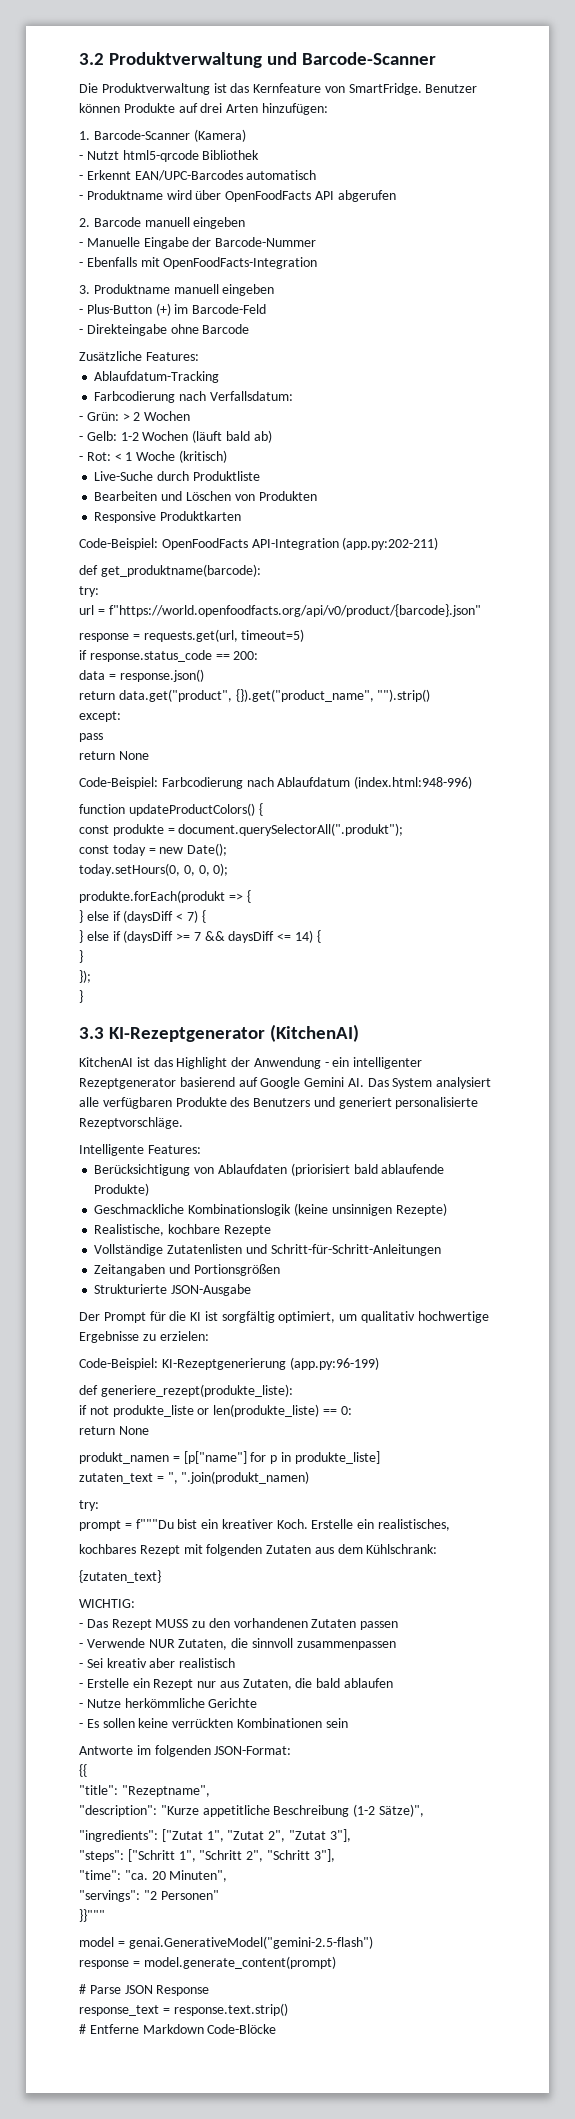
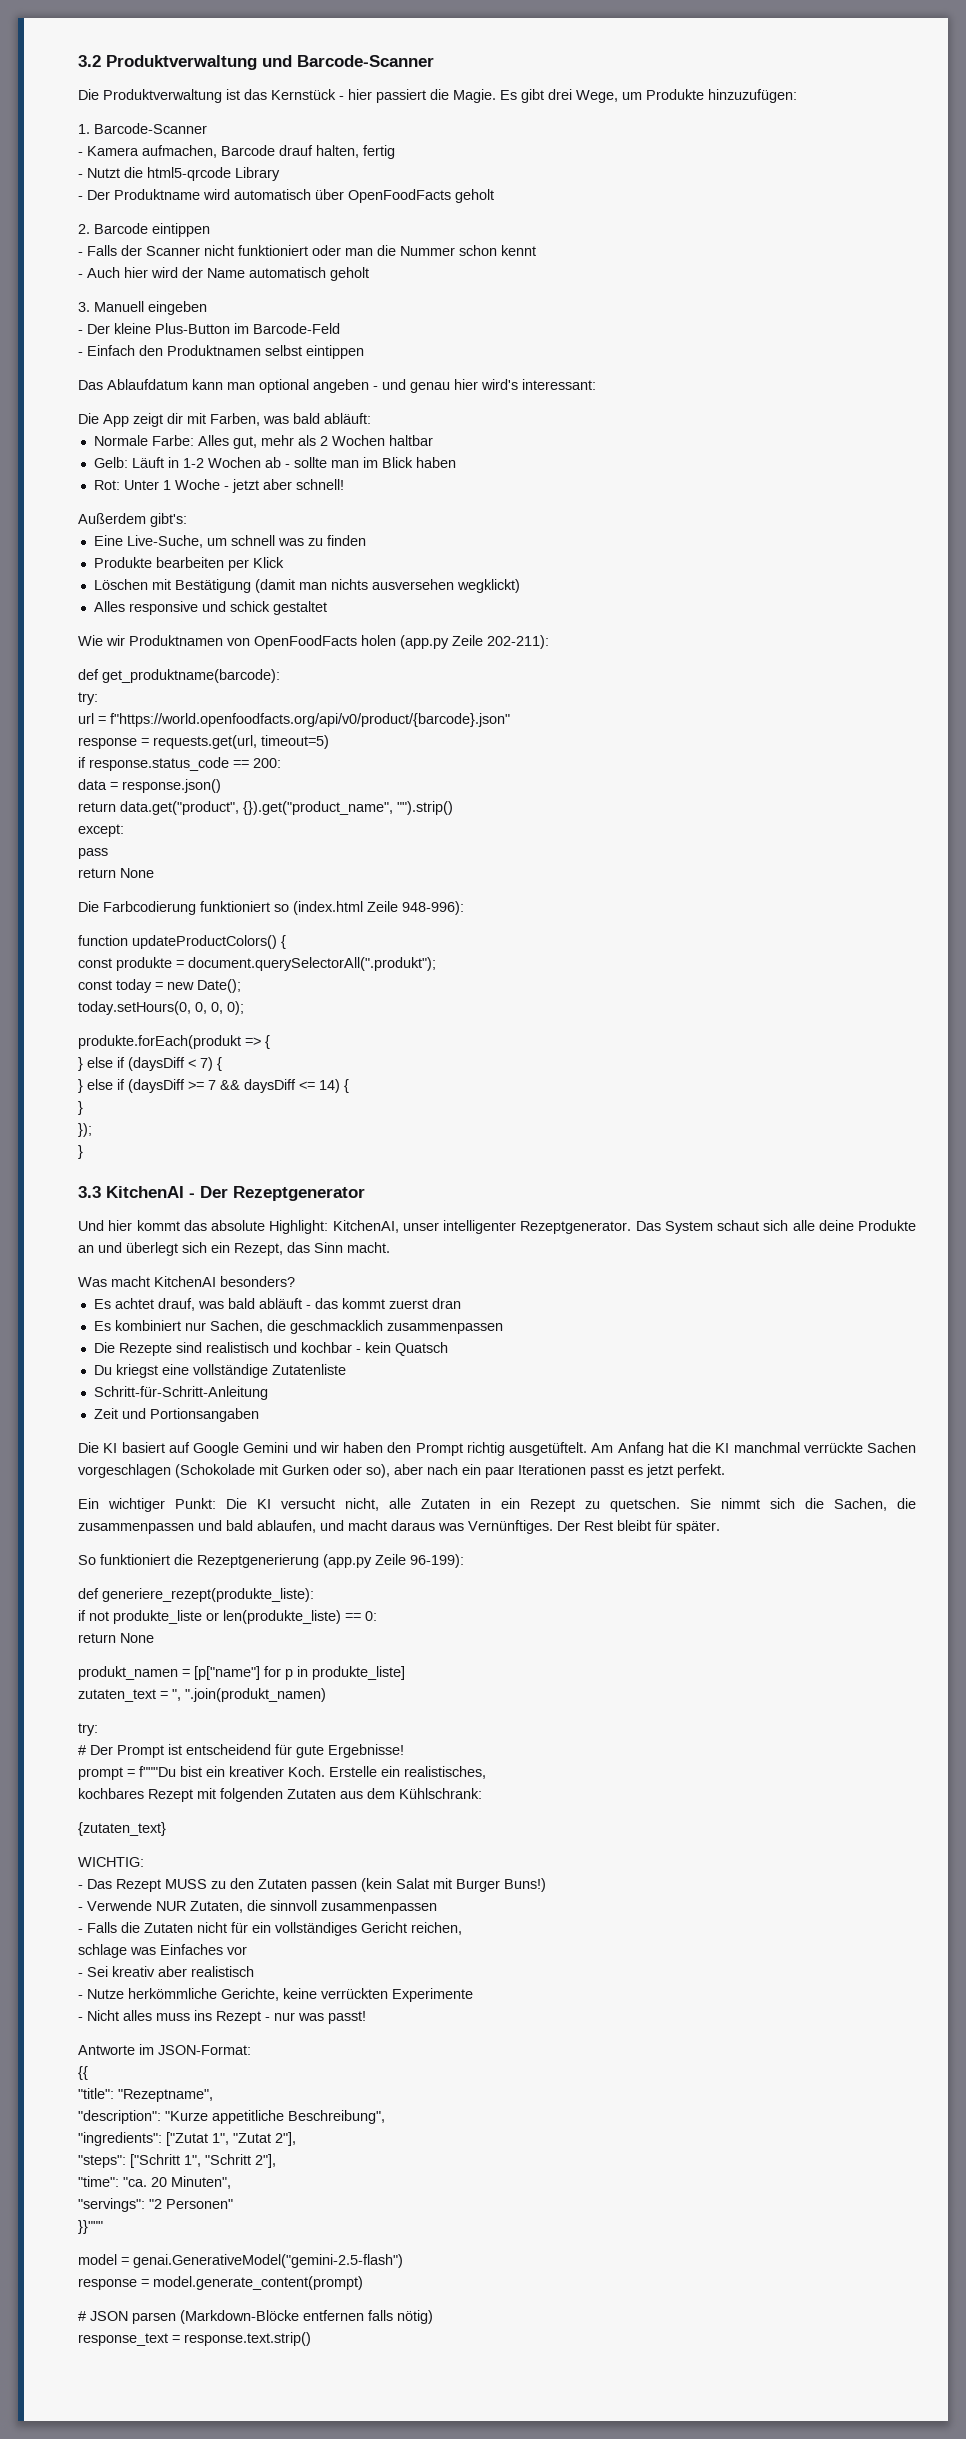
[253,83,478,95] [79,103,328,115] [79,129,246,142] [79,150,260,162] [79,170,317,181] [79,195,83,200] Kernfeature von SmartFridge. Benutzer können Produkte auf drei Arten hinzufügen: // 1. Barcode-Scanner (Kamera) // - Nutzt html5-qrcode Bibliothek // - Erkennt EAN/UPC-Barcodes automatisch // - -> [271,89,797,103] [78,123,207,134] [78,145,395,159] [78,167,280,181] [78,190,110,200] Kernstück - hier passiert die Magie. Es gibt drei Wege, um Produkte hinzuzufügen: // 1. Barcode-Scanner // - Kamera aufmachen, Barcode drauf halten, fertig // - Nutzt die html5-qrcode Library // - Der
(192, 195) none -> [234,189,311,200] automatisch
[314,190,396,202] API abgerufen -> [455,189,494,203] geholt
[144,217,246,229] [79,237,317,249] [79,257,318,269] [79,284,275,296] [79,303,267,316] [79,324,250,336] [79,351,199,361] [94,371,220,383] [94,391,293,403] [79,411,191,421] [79,430,272,443] [79,450,227,463] [94,471,260,481] [94,491,317,501] [94,511,242,523] [79,537,439,550] manuell eingeben // - Manuelle Eingabe der Barcode-Nummer // - Ebenfalls mit OpenFoodFacts-Integration // 3. Produktname manuell eingeben // - Plus-Button (+) im Barcode-Feld // - Direkteingabe ohne Barcode // Zusätzliche Features: // Ablaufdatum-Tracking // Farbcodierung nach Verfallsdatum: // - Grün: > 2 Wochen // - Gelb: 1-2 Wochen (läuft bald ab) // - Rot: < 1 Woche (kritisch) // Live-Suche durch Produktliste // Bearbeiten und Löschen von Produkten // Responsive Produktkarten // Code-Beispiel: OpenFoodFacts API-Integration (app.py:202-211) -> [152,223,210,237] [78,245,536,256] [78,267,369,281] [78,301,207,315] [78,323,340,334] [78,345,364,359] [78,379,596,393] [78,413,371,427] [93,435,433,449] [93,457,456,468] [93,479,344,493] [78,513,187,527] [93,535,366,548] [93,557,284,571] [93,579,520,593] [93,601,327,615] [78,635,549,649] eintippen // - Falls der Scanner nicht funktioniert oder man die Nummer schon kennt // - Auch hier wird der Name automatisch geholt // 3. Manuell eingeben // - Der kleine Plus-Button im Barcode-Feld // - Einfach den Produktnamen selbst eintippen // Das Ablaufdatum kann man optional angeben - und genau hier wird's interessant: // Die App zeigt dir mit Farben, was bald abläuft: // Normale Farbe: Alles gut, mehr als 2 Wochen haltbar // Gelb: Läuft in 1-2 Wochen ab - sollte man im Blick haben // Rot: Unter 1 Woche - jetzt aber schnell! // Außerdem gibt's: // Eine Live-Suche, um schnell was zu finden // Produkte bearbeiten per Klick // Löschen mit Bestätigung (damit man nichts ausversehen wegklickt) // Alles responsive und schick gestaltet // Wie wir Produktnamen von OpenFoodFacts holen (app.py Zeile 202-211):
[79,776,473,789] Code-Beispiel: Farbcodierung nach Ablaufdatum (index.html:948-996) -> [78,901,464,915] Die Farbcodierung funktioniert so (index.html Zeile 948-996):
[109,1024,360,1042] [79,1057,423,1069] [79,1077,492,1089] [79,1097,479,1109] [79,1117,183,1129] [79,1144,201,1156] [94,1163,445,1176] [94,1183,150,1196] [94,1203,447,1216] [94,1224,271,1236] [94,1244,441,1256] [94,1264,280,1276] [94,1284,252,1296] [79,1311,489,1323] [79,1331,209,1343] [79,1357,379,1370] KI-Rezeptgenerator (KitchenAI) // KitchenAI ist das Highlight der Anwendung - ein intelligenter Rezeptgenerator basierend auf Google Gemini AI. Das System analysiert alle verfügbaren Produkte des Benutzers und generiert personalisierte Rezeptvorschläge. // Intelligente Features: // Berücksichtigung von Ablaufdaten (priorisiert bald ablaufende Produkte) // Geschmackliche Kombinationslogik (keine unsinnigen Rezepte) // Realistische, kochbare Rezepte // Vollständige Zutatenlisten und Schritt-für-Schritt-Anleitungen // Zeitangaben und Portionsgrößen // Strukturierte JSON-Ausgabe // Der Prompt für die KI ist sorgfältig optimiert, um qualitativ hochwertige Ergebnisse zu erzielen: // Code-Beispiel: KI-Rezeptgenerierung (app.py:96-199) -> [106,1186,365,1201] [78,1220,916,1234] [78,1242,390,1256] [78,1276,295,1287] [93,1298,461,1311] [93,1320,503,1334] [93,1342,448,1356] [93,1364,346,1378] [93,1386,268,1400] [93,1408,259,1422] [78,1442,916,1456] [78,1464,725,1478] [78,1498,916,1512] [78,1520,720,1534] [78,1554,464,1568] KitchenAI - Der Rezeptgenerator // Und hier kommt das absolute Highlight: KitchenAI, unser intelligenter Rezeptgenerator. Das System schaut sich alle deine Produkte an und überlegt sich ein Rezept, das Sinn macht. // Was macht KitchenAI besonders? // Es achtet drauf, was bald abläuft - das kommt zuerst dran // Es kombiniert nur Sachen, die geschmacklich zusammenpassen // Die Rezepte sind realistisch und kochbar - kein Quatsch // Du kriegst eine vollständige Zutatenliste // Schritt-für-Schritt-Anleitung // Zeit und Portionsangaben // Die KI basiert auf Google Gemini und wir haben den Prompt richtig ausgetüftelt. Am Anfang hat die KI manchmal verrückte Sachen vorgeschlagen (Schokolade mit Gurken oder so), aber nach ein paar Iterationen passt es jetzt perfekt. // Ein wichtiger Punkt: Die KI versucht nicht, alle Zutaten in ein Rezept zu quetschen. Sie nimmt sich die Sachen, die zusammenpassen und bald ablaufen, und macht daraus was Vernünftiges. Der Rest bleibt für später. // So funktioniert die Rezeptgenerierung (app.py Zeile 96-199):
(99, 1505) none -> [78,1744,404,1758] // # Der Prompt ist entscheidend für gute Ergebnisse!
[233,1618,308,1628] vorhandenen -> (254, 1883) none
(399, 1625) none -> [361,1878,546,1892] (kein Salat mit Burger Buns!)
(396, 1645) none -> [78,1922,462,1936] [78,1944,247,1958] // - Falls die Zutaten nicht für ein vollständiges Gericht reichen, // schlage was Einfaches vor
[86,1678,394,1690] [79,1698,258,1708] [79,1718,348,1728] Erstelle ein Rezept nur aus Zutaten, die bald ablaufen // - Nutze herkömmliche Gerichte // - Es sollen keine verrückten Kombinationen sein -> [87,1988,473,2002] [78,2010,366,2024] Nutze herkömmliche Gerichte, keine verrückten Experimente // - Nicht alles muss ins Rezept - nur was passt!
[154,1745,211,1757] folgenden -> (154, 2049) none
[273,1804,424,1817] Beschreibung (1-2 Sätze)", -> [288,2110,385,2124] Beschreibung",
[268,1829,351,1842] 2", "Zutat 3"], -> [275,2132,296,2146] 2"],
[246,1849,335,1862] 2", "Schritt 3"], -> [255,2154,276,2168] 2"],
[89,1985,210,1996] Parse JSON Response -> [90,2310,433,2324] JSON parsen (Markdown-Blöcke entfernen falls nötig)
[79,2024,277,2034] // # Entferne Markdown Code-Blöcke -> (311, 2339) none

